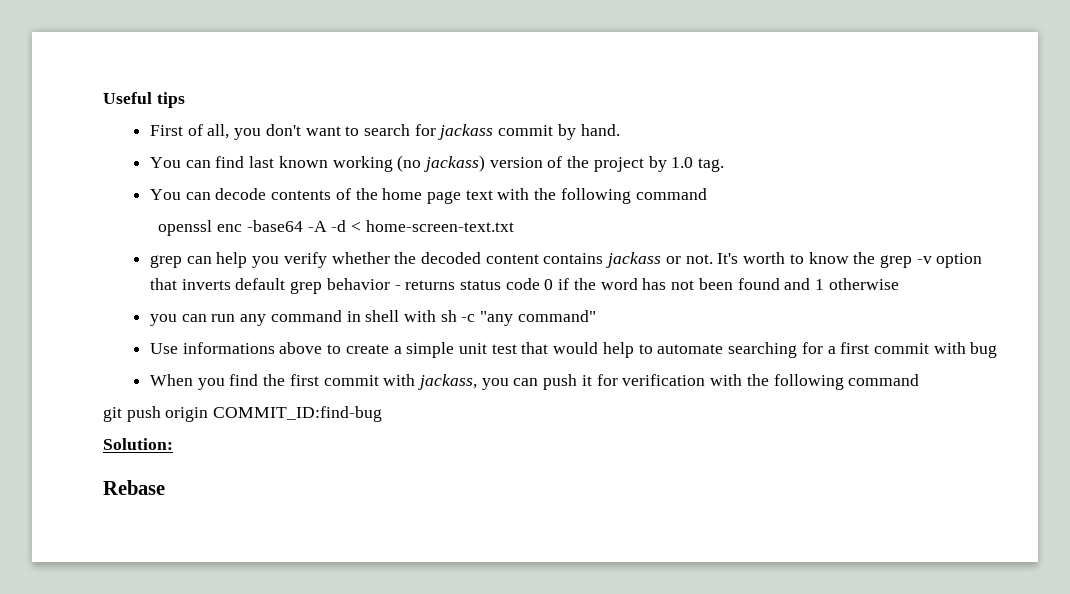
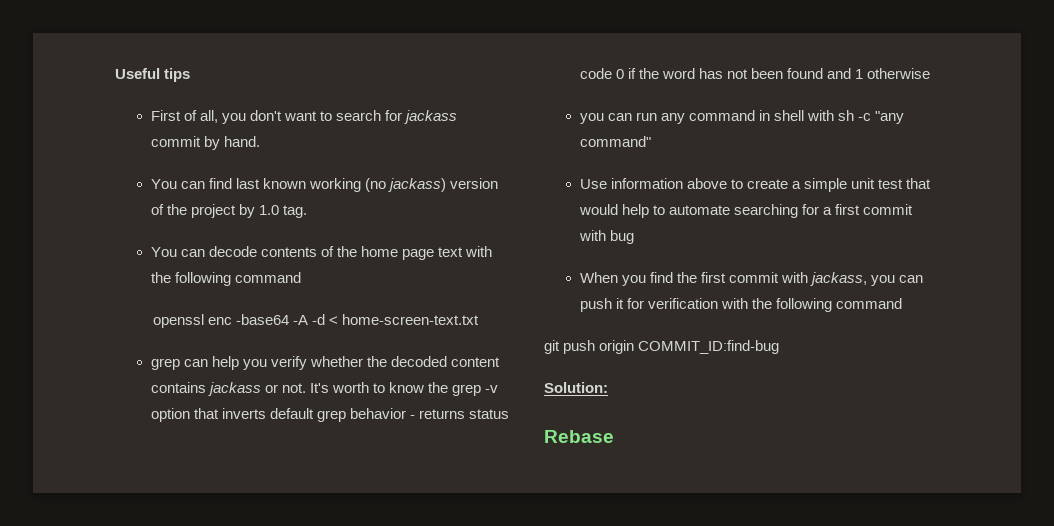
[182,342,275,354] informations -> [610,178,683,189] information

